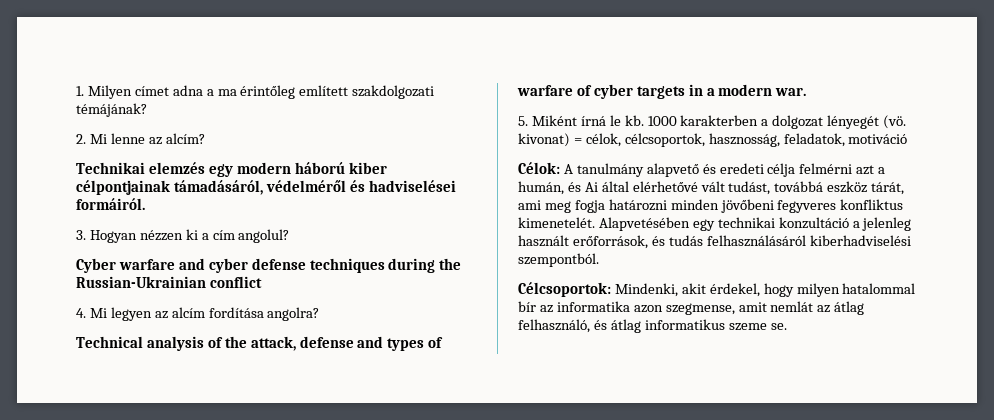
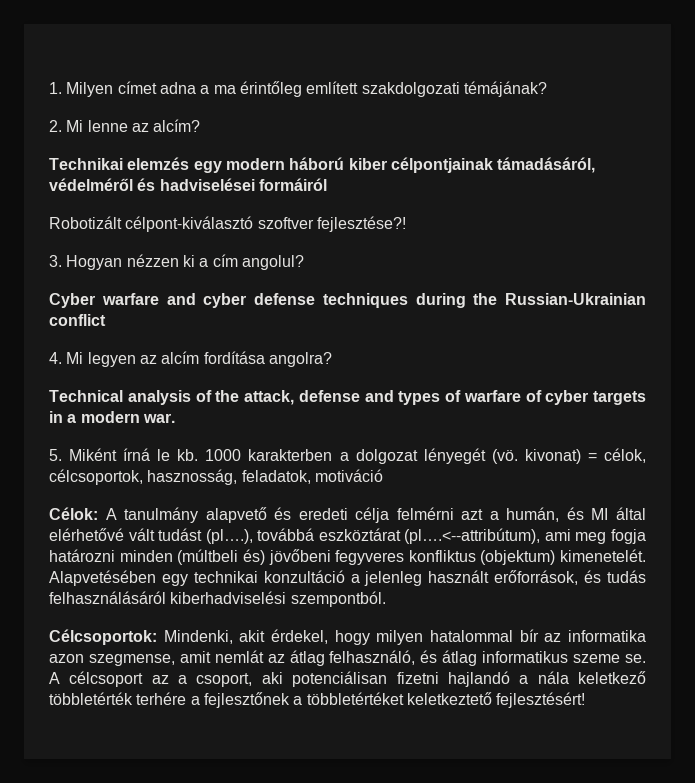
[76,198,145,210] formáiról. -> [258,178,327,191] [49,216,406,232] formáiról // Robotizált célpont-kiválasztó szoftver fejlesztése?!
[584,182,598,192] Ai -> [591,508,609,520] MI
[728,181,905,195] tudást, továbbá eszköz tárát, -> [158,528,541,544] tudást (pl….), továbbá eszköztárat (pl….<--attribútum),
(719, 204) none -> [177,549,265,565] (múltbeli és)
(904, 204) none -> [480,550,556,565] (objektum)
(787, 326) none -> [49,671,647,687] [49,692,586,708] A célcsoport az a csoport, aki potenciálisan fizetni hajlandó a nála keletkező többletérték terhére a fejlesztőnek a többletértéket keletkeztető fejlesztésért!

